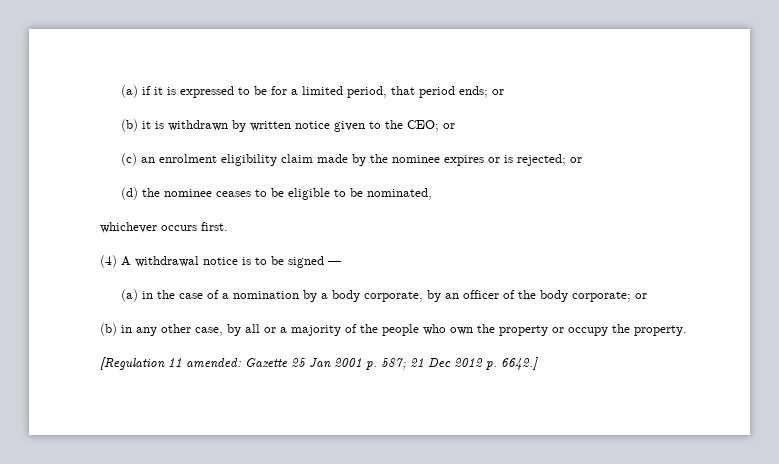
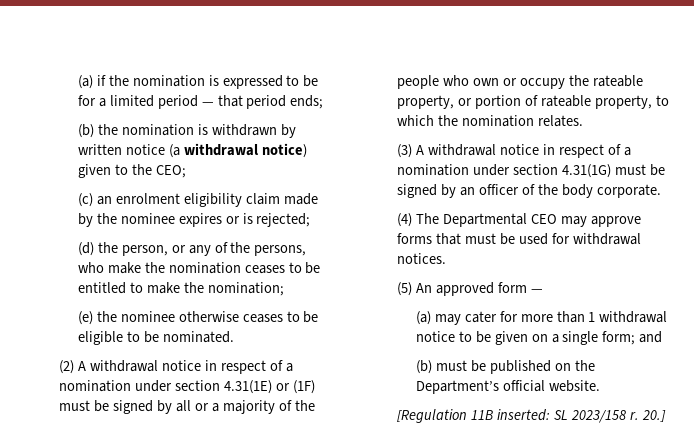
[153,87,163,95] it -> [108,75,205,87] the nomination
[346,86,387,98] period, -> [157,95,214,109] period —
[491,89,504,95] [120,119,151,132] or // (b) it -> [77,124,194,138] // (b) the nomination
(330, 125) none -> [168,143,307,158] (a withdrawal notice)
[442,123,455,129] or -> (186, 171) none
[569,157,582,163] or -> (311, 220) none
[163,189,212,197] nominee -> [121,242,307,256] [77,262,321,274] [77,282,284,296] [77,311,239,325] person, or any of the persons, who make the nomination ceases to be entitled to make the nomination; // (e) the nominee otherwise
[366,188,432,200] [100,222,229,233] [100,255,342,268] [120,289,647,302] [100,323,224,336] nominated, // whichever occurs first. // (4) A withdrawal notice is to be signed — // (a) in the case of a nomination by a body corporate, by an officer of the body corporate; or // (b) in any other case, -> [162,331,234,343] [59,360,293,374] [59,380,315,394] [59,400,154,414] nominated. // (2) A withdrawal notice in respect of a nomination under section 4.31(1E) or (1F) must be signed
[477,324,549,336] the property -> (500, 82) none
[634,325,688,336] [100,357,539,370] property. // [Regulation 11 amended: Gazette 25 Jan 2001 p. 587; 21 Dec 2012 p. 6642.] -> [592,75,643,87] [397,95,669,109] [397,115,584,127] [397,144,631,158] [397,164,665,178] [397,184,661,198] [397,213,641,227] [397,233,641,245] [397,253,447,264] [397,282,543,296] [415,311,668,325] [415,331,663,345] [415,360,595,374] [415,380,600,394] [397,409,666,423] rateable property, or portion of rateable property, to which the nomination relates. // (3) A withdrawal notice in respect of a nomination under section 4.31(1G) must be signed by an officer of the body corporate. // (4) The Departmental CEO may approve forms that must be used for withdrawal notices. // (5) An approved form — // (a) may cater for more than 1 withdrawal notice to be given on a single form; and // (b) must be published on the Department’s official website. // [Regulation 11B inserted: SL 2023/158 r. 20.]

